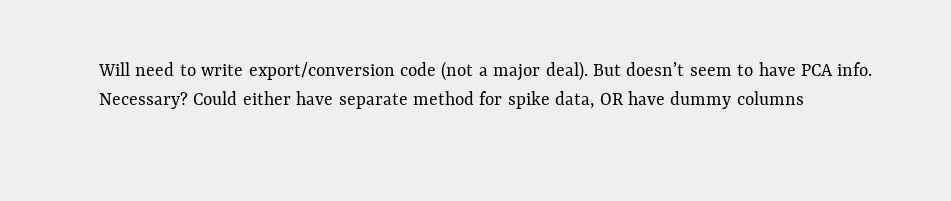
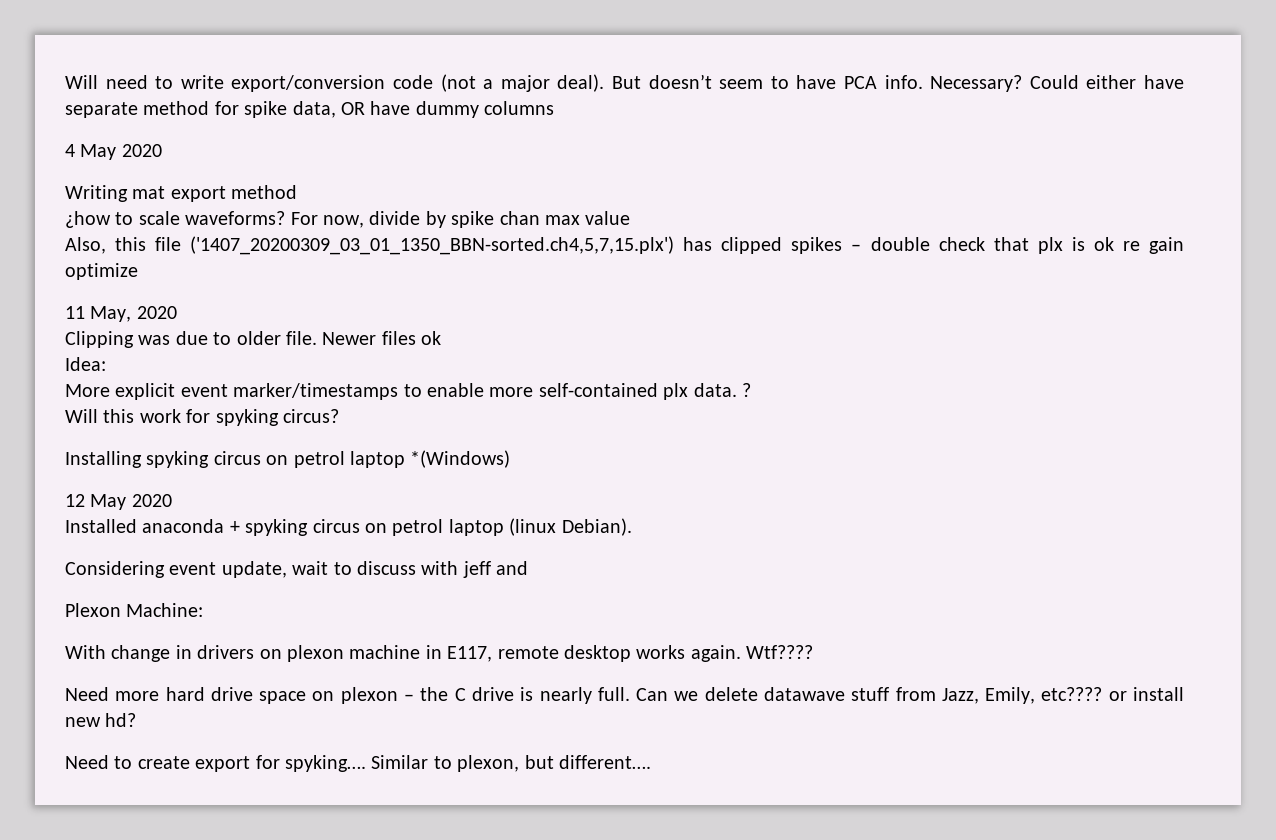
(804, 98) none -> [65,144,162,160] [65,185,298,202] [65,211,631,228] [65,236,1185,255] [65,263,138,280] [65,306,177,322] [65,331,442,348] [65,357,106,371] [65,383,751,400] [65,409,339,426] [65,450,511,468] [65,494,172,510] [65,518,632,536] [65,561,529,578] [65,603,204,617] [65,645,814,662] [65,687,1184,704] [65,713,137,727] [65,755,651,772] // 4 May 2020 // Writing mat export method // ¿how to scale waveforms? For now, divide by spike chan max value // Also, this file ('1407_20200309_03_01_1350_BBN-sorted.ch4,5,7,15.plx') has clipped spikes – double check that plx is ok re gain optimize // 11 May, 2020 // Clipping was due to older file. Newer files ok // Idea: // More explicit event marker/timestamps to enable more self-contained plx data. ? // Will this work for spyking circus? // Installing spyking circus on petrol laptop *(Windows) // 12 May 2020 // Installed anaconda + spyking circus on petrol laptop (linux Debian). // Considering event update, wait to discuss with jeff and // Plexon Machine: // With change in drivers on plexon machine in E117, remote desktop works again. Wtf???? // Need more hard drive space on plexon – the C drive is nearly full. Can we delete datawave stuff from Jazz, Emily, etc???? or install new hd? // Need to create export for spyking…. Similar to plexon, but different….

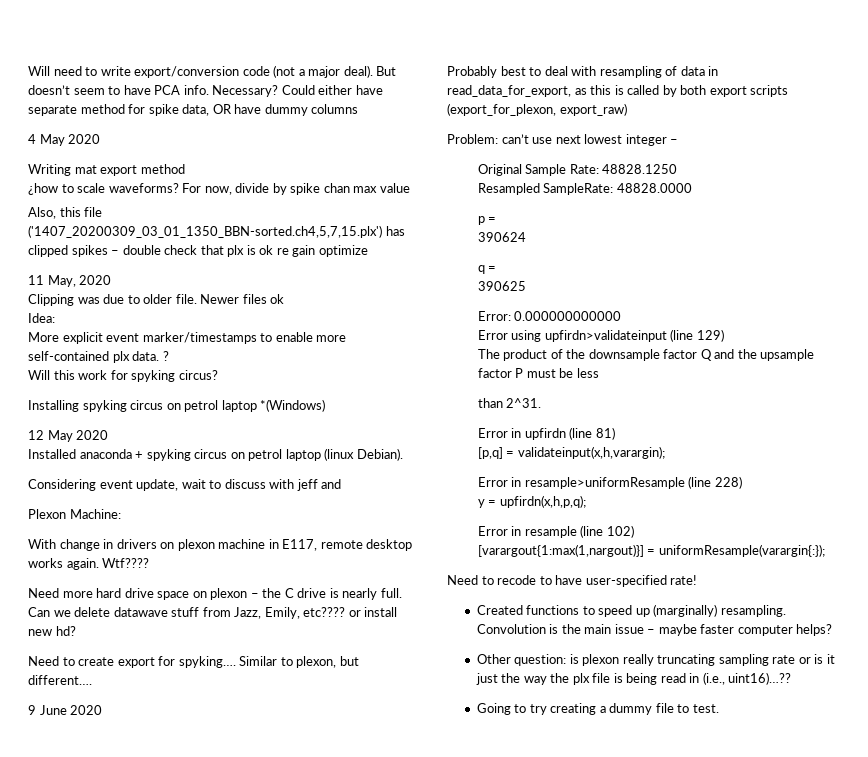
(651, 762) none -> [28,705,103,715] [447,66,719,78] [447,85,789,97] [447,103,627,116] [447,134,679,146] [477,164,678,176] [477,183,692,195] [477,216,497,225] [477,232,526,242] [477,265,497,274] [477,281,526,291] [477,311,622,321] [477,329,724,342] [477,349,815,361] [477,368,599,378] [477,398,542,408] [477,427,615,440] [477,446,665,459] [477,476,742,489] [477,495,586,508] [477,525,634,538] [477,544,825,557] [447,575,698,587] [476,604,786,617] [476,624,833,636] [476,654,835,666] [475,672,792,685] [476,703,719,715] // 9 June 2020 // Probably best to deal with resampling of data in read_data_for_export, as this is called by both export scripts (export_for_plexon, export_raw) // Problem: can’t use next lowest integer – // Original Sample Rate: 48828.1250 // Resampled SampleRate: 48828.0000 // p = // 390624 // q = // 390625 // Error: 0.000000000000 // Error using upfirdn>validateinput (line 129) // The product of the downsample factor Q and the upsample factor P must be less // than 2^31. // Error in upfirdn (line 81) // [p,q] = validateinput(x,h,varargin); // Error in resample>uniformResample (line 228) // y = upfirdn(x,h,p,q); // Error in resample (line 102) // [varargout{1:max(1,nargout)}] = uniformResample(varargin{:}); // Need to recode to have user-specified rate! // Created functions to speed up (marginally) resampling. Convolution is the main issue – maybe faster computer helps? // Other question: is plexon really truncating sampling rate or is it just the way the plx file is being read in (i.e., uint16)…?? // Going to try creating a dummy file to test.

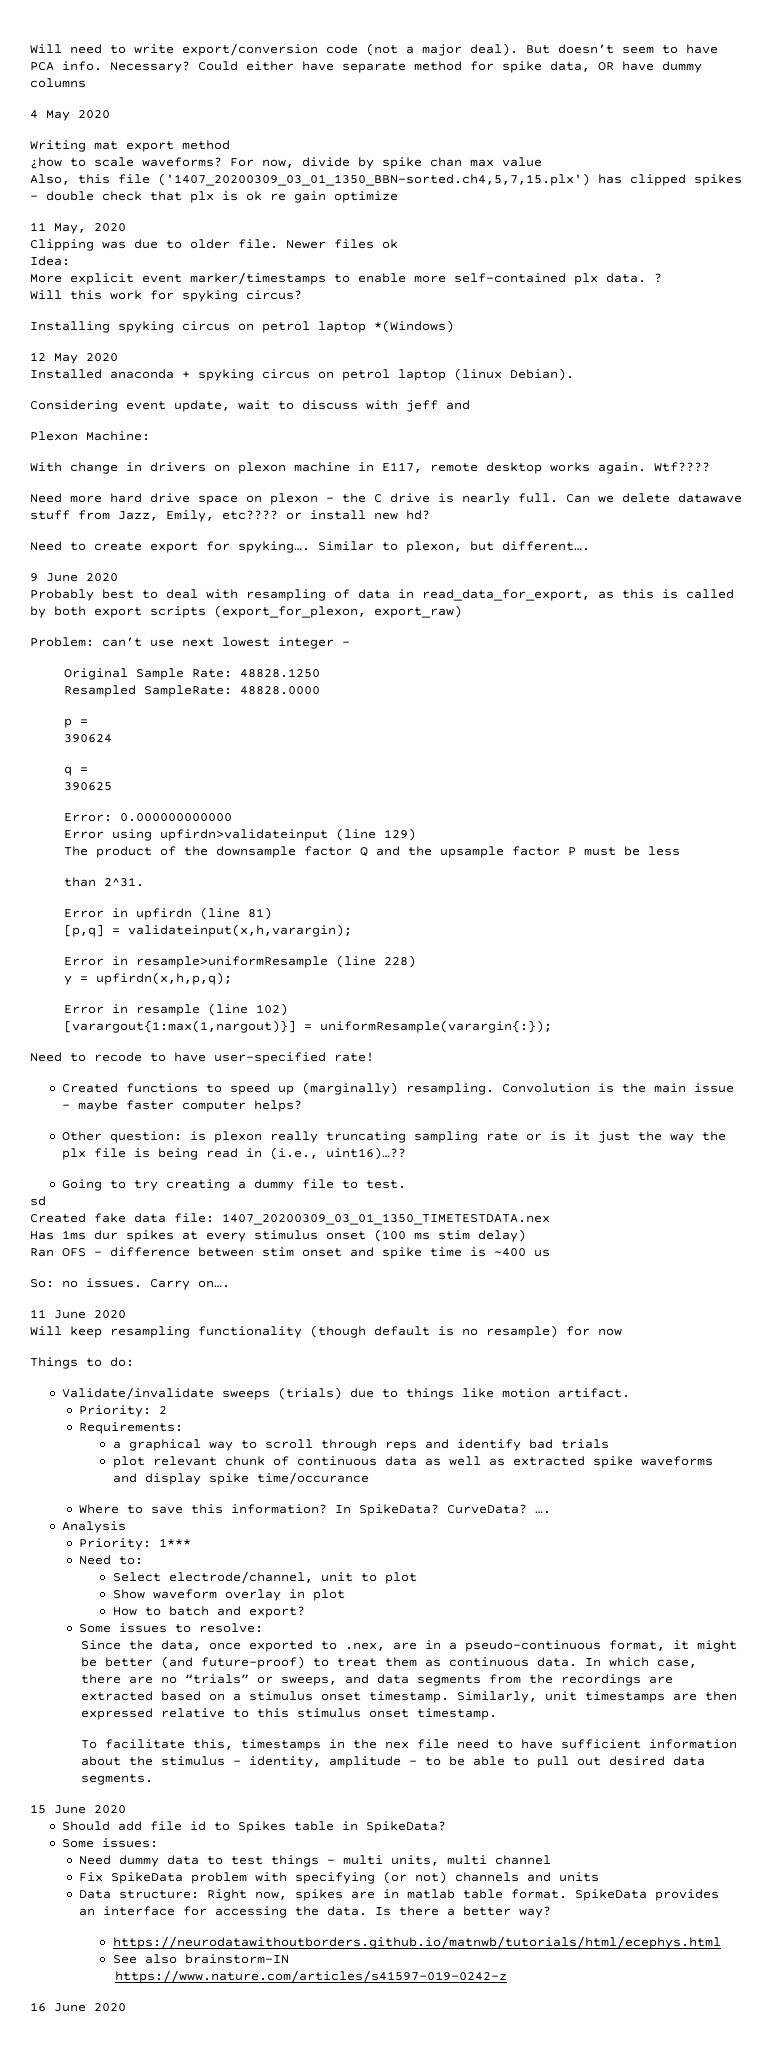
(719, 708) none -> [30,1196,46,1206] [30,1213,550,1225] [30,1229,526,1242] [30,1247,550,1259] [30,1278,230,1290] [30,1309,126,1319] [30,1325,622,1338] [30,1357,134,1369] [61,1387,630,1400] [78,1405,167,1417] [78,1422,183,1434] [112,1439,609,1451] [112,1456,713,1468] [112,1472,369,1485] [78,1504,551,1516] [61,1521,126,1533] [78,1538,191,1550] [78,1555,143,1565] [112,1571,417,1584] [112,1589,345,1601] [112,1606,305,1618] [78,1623,263,1633] [80,1640,737,1652] [80,1656,697,1669] [80,1674,673,1686] [80,1691,737,1703] [80,1708,497,1720] [80,1739,737,1751] [80,1756,705,1768] [80,1774,153,1785] [30,1804,126,1814] [61,1821,446,1833] [61,1838,158,1848] [78,1855,551,1867] [78,1871,599,1884] [78,1889,719,1901] [78,1906,551,1918] [112,1936,721,1949] [112,1954,289,1964] [114,1970,507,1983] [30,2002,126,2012] // sd // Created fake data file: 1407_20200309_03_01_1350_TIMETESTDATA.nex // Has 1ms dur spikes at every stimulus onset (100 ms stim delay) // Ran OFS – difference between stim onset and spike time is ~400 us // So: no issues. Carry on…. // 11 June 2020 // Will keep resampling functionality (though default is no resample) for now // Things to do: // Validate/invalidate sweeps (trials) due to things like motion artifact. // Priority: 2 // Requirements: // a graphical way to scroll through reps and identify bad trials // plot relevant chunk of continuous data as well as extracted spike waveforms and display spike time/occurance // Where to save this information? In SpikeData? CurveData? …. // Analysis // Priority: 1*** // Need to: // Select electrode/channel, unit to plot // Show waveform overlay in plot // How to batch and export? // Some issues to resolve: // Since the data, once exported to .nex, are in a pseudo-continuous format, it might be better (and future-proof) to treat them as continuous data. In which case, there are no “trials” or sweeps, and data segments from the recordings are extracted based on a stimulus onset timestamp. Similarly, unit timestamps are then expressed relative to this stimulus onset timestamp. // To facilitate this, timestamps in the nex file need to have sufficient information about the stimulus – identity, amplitude – to be able to pull out desired data segments. // 15 June 2020 // Should add file id to Spikes table in SpikeData? // Some issues: // Need dummy data to test things – multi units, multi channel // Fix SpikeData problem with specifying (or not) channels and units // Data structure: Right now, spikes are in matlab table format. SpikeData provides an interface for accessing the data. Is there a better way? // https://neurodatawithoutborders.github.io/matnwb/tutorials/html/ecephys.html // See also brainstorm-IN // https://www.nature.com/articles/s41597-019-0242-z // 16 June 2020

